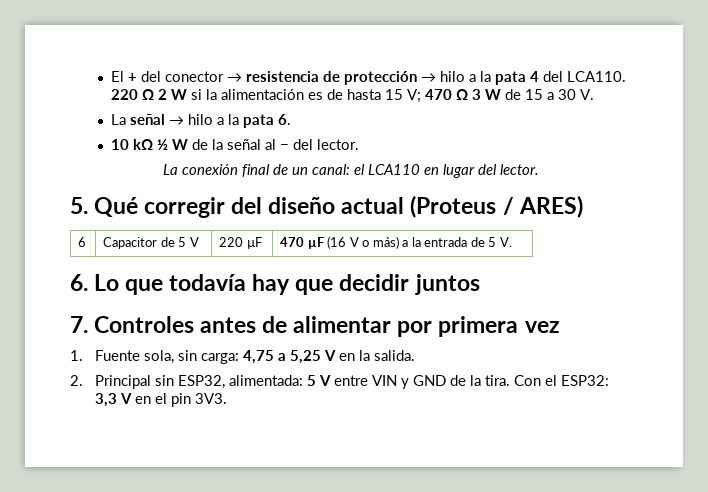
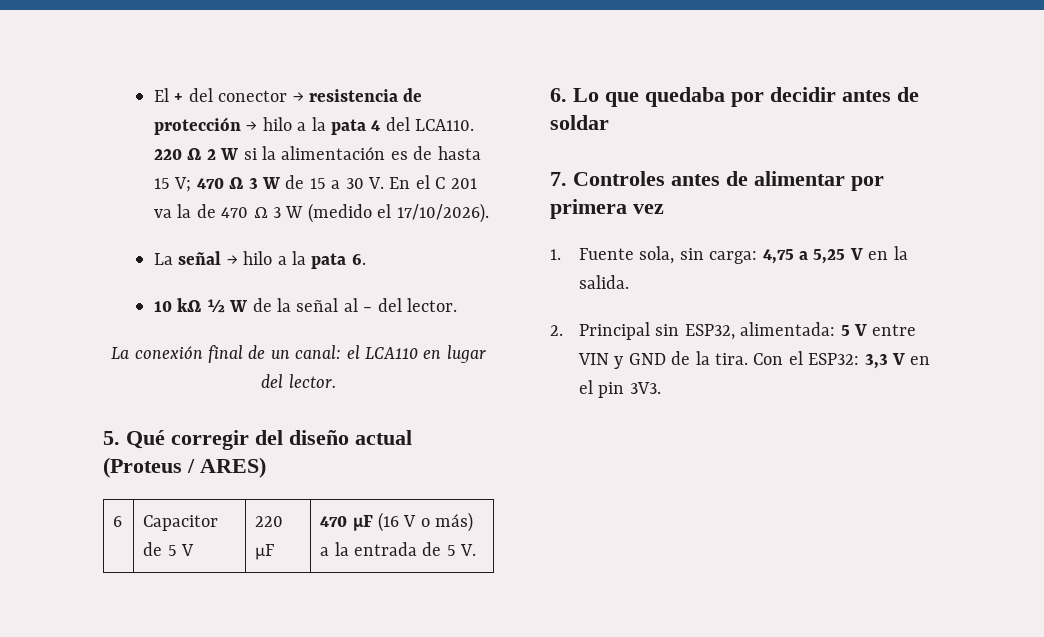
(595, 94) none -> [389,175,477,189] [154,203,489,223] En el C 201 va la de 470 Ω 3 W (medido el 17/10/2026).
[169,274,480,295] todavía hay que decidir juntos -> [645,87,919,107] [550,115,609,130] quedaba por decidir antes de soldar

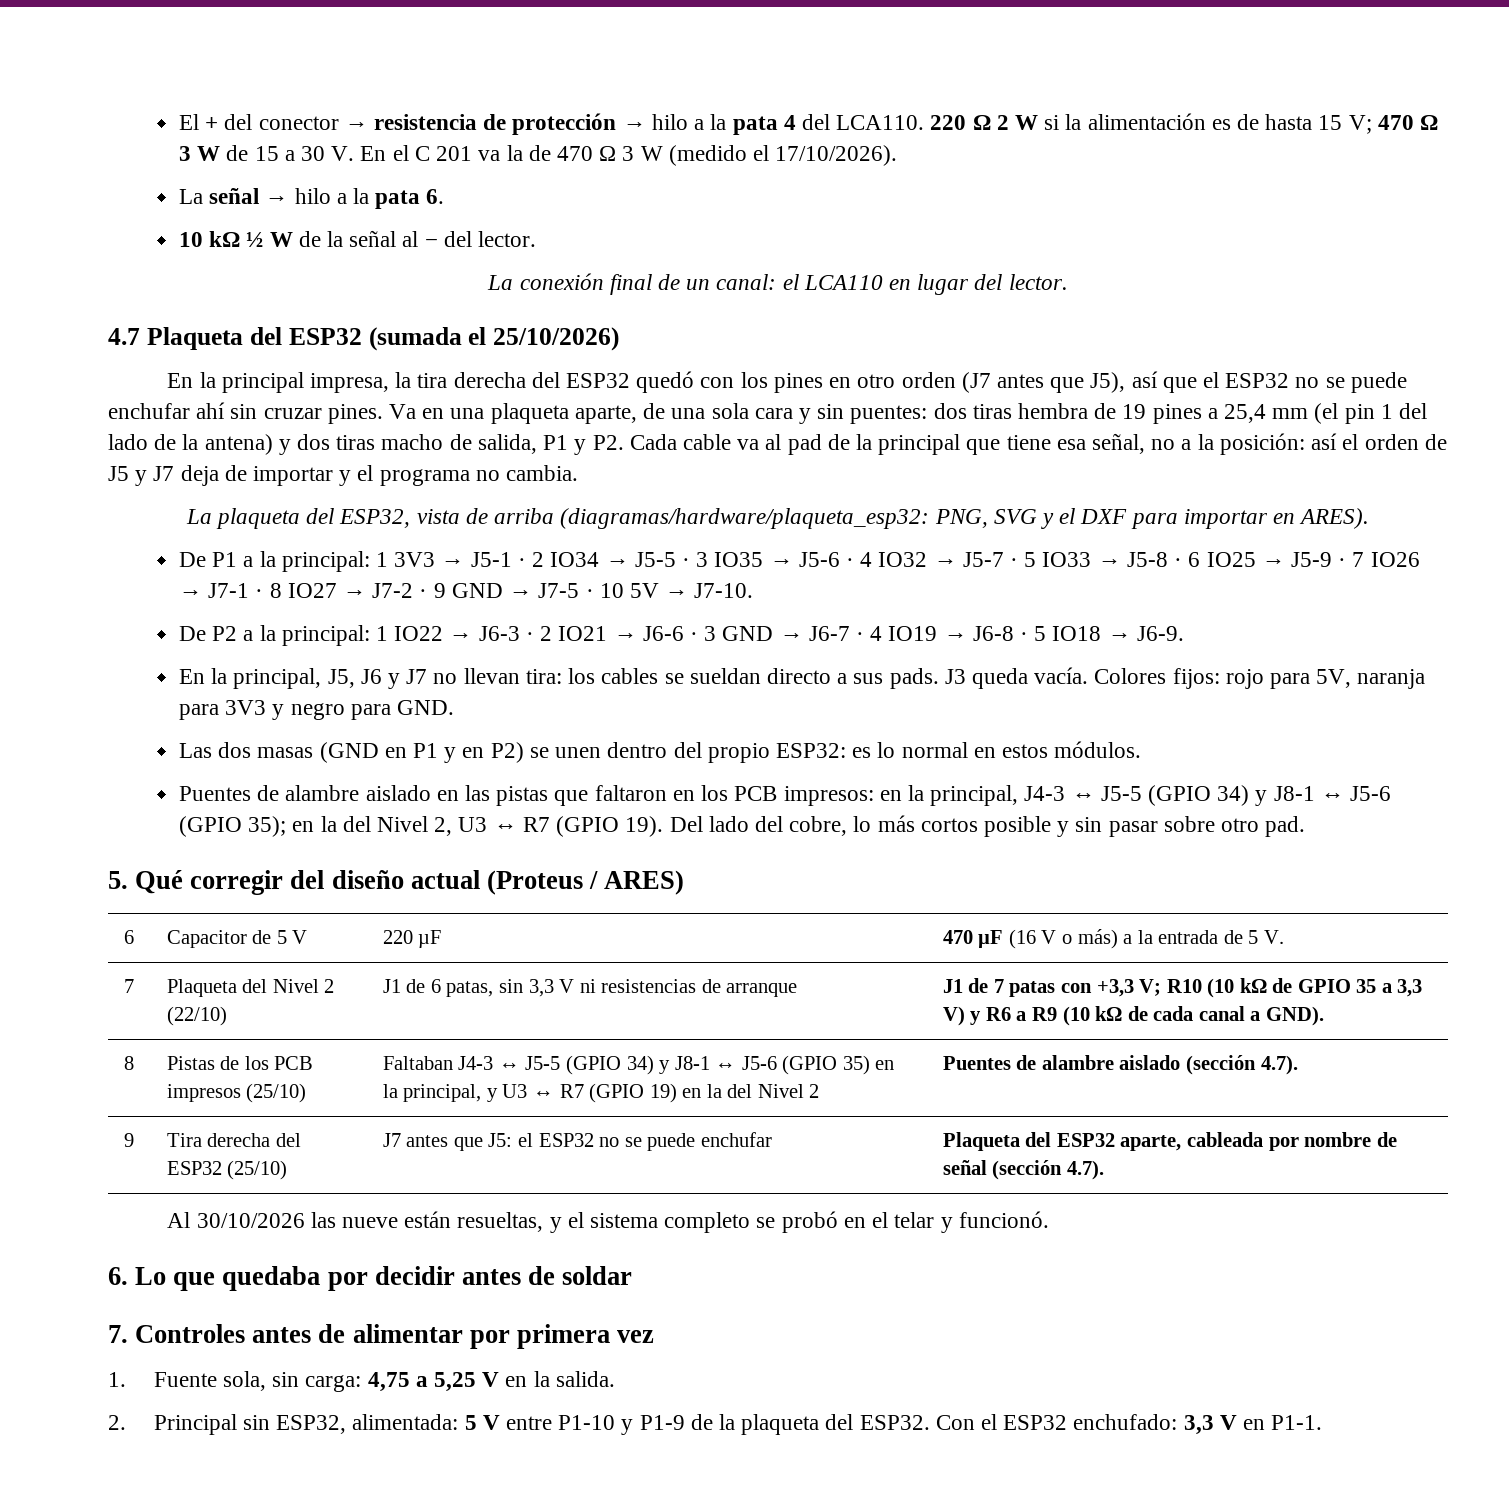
(336, 381) none -> [108,327,620,351] [167,371,1407,393] [108,402,1428,424] [108,433,1447,455] [108,465,579,486] [185,508,1370,529] [179,551,1420,572] [179,583,754,598] [179,625,1184,646] [179,667,1426,689] [179,700,455,720] [179,741,1142,763] [179,785,1392,806] [179,815,1306,837] // 4.7 Plaqueta del ESP32 (sumada el 25/10/2026) // En la principal impresa, la tira derecha del ESP32 quedó con los pines en otro orden (J7 antes que J5), así que el ESP32 no se puede enchufar ahí sin cruzar pines. Va en una plaqueta aparte, de una sola cara y sin puentes: dos tiras hembra de 19 pines a 25,4 mm (el pin 1 del lado de la antena) y dos tiras macho de salida, P1 y P2. Cada cable va al pad de la principal que tiene esa señal, no a la posición: así el orden de J5 y J7 deja de importar y el programa no cambia. // La plaqueta del ESP32, vista de arriba (diagramas/hardware/plaqueta_esp32: PNG, SVG y el DXF para importar en ARES). // De P1 a la principal: 1 3V3 → J5-1 · 2 IO34 → J5-5 · 3 IO35 → J5-6 · 4 IO32 → J5-7 · 5 IO33 → J5-8 · 6 IO25 → J5-9 · 7 IO26 → J7-1 · 8 IO27 → J7-2 · 9 GND → J7-5 · 10 5V → J7-10. // De P2 a la principal: 1 IO22 → J6-3 · 2 IO21 → J6-6 · 3 GND → J6-7 · 4 IO19 → J6-8 · 5 IO18 → J6-9. // En la principal, J5, J6 y J7 no llevan tira: los cables se sueldan directo a sus pads. J3 queda vacía. Colores fijos: rojo para 5V, naranja para 3V3 y negro para GND. // Las dos masas (GND en P1 y en P2) se unen dentro del propio ESP32: es lo normal en estos módulos. // Puentes de alambre aislado en las pistas que faltaron en los PCB impresos: en la principal, J4-3 ↔ J5-5 (GPIO 34) y J8-1 ↔ J5-6 (GPIO 35); en la del Nivel 2, U3 ↔ R7 (GPIO 19). Del lado del cobre, lo más cortos posible y sin pasar sobre otro pad.
(477, 550) none -> [123,979,134,993] [166,979,335,997] [166,1006,227,1026] [382,979,798,997] [942,978,1423,998] [942,1006,1324,1026] [123,1056,134,1070] [166,1056,314,1070] [166,1083,307,1103] [382,1055,895,1075] [382,1083,820,1103] [942,1055,1298,1075] [123,1133,134,1147] [166,1133,301,1147] [166,1160,288,1180] [382,1132,772,1151] [942,1132,1397,1151] [942,1160,1104,1180] [167,1211,1049,1233] // 7 | Plaqueta del Nivel 2 (22/10) | J1 de 6 patas, sin 3,3 V ni resistencias de arranque | J1 de 7 patas con +3,3 V; R10 (10 kΩ de GPIO 35 a 3,3 V) y R6 a R9 (10 kΩ de cada canal a GND). // 8 | Pistas de los PCB impresos (25/10) | Faltaban J4-3 ↔ J5-5 (GPIO 34) y J8-1 ↔ J5-6 (GPIO 35) en la principal, y U3 ↔ R7 (GPIO 19) en la del Nivel 2 | Puentes de alambre aislado (sección 4.7). // 9 | Tira derecha del ESP32 (25/10) | J7 antes que J5: el ESP32 no se puede enchufar | Plaqueta del ESP32 aparte, cableada por nombre de señal (sección 4.7). // Al 30/10/2026 las nueve están resueltas, y el sistema completo se probó en el telar y funcionó.
[578,351,931,369] [579,380,661,398] VIN y GND de la tira. Con el ESP32: 3,3 V en el pin 3V3. -> [558,1414,1323,1435] P1-10 y P1-9 de la plaqueta del ESP32. Con el ESP32 enchufado: 3,3 V en P1-1.

